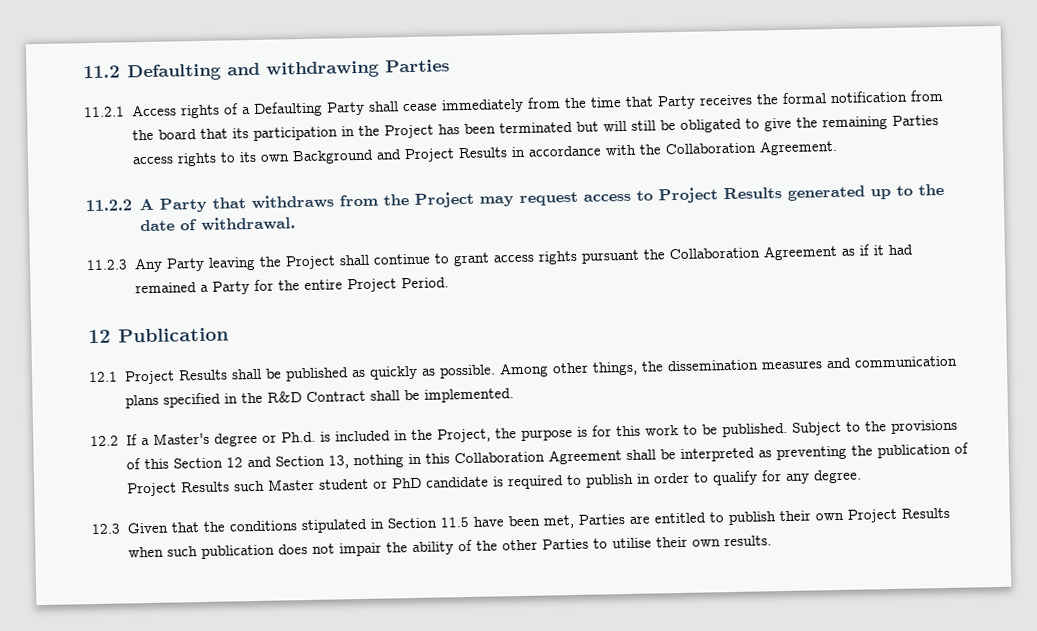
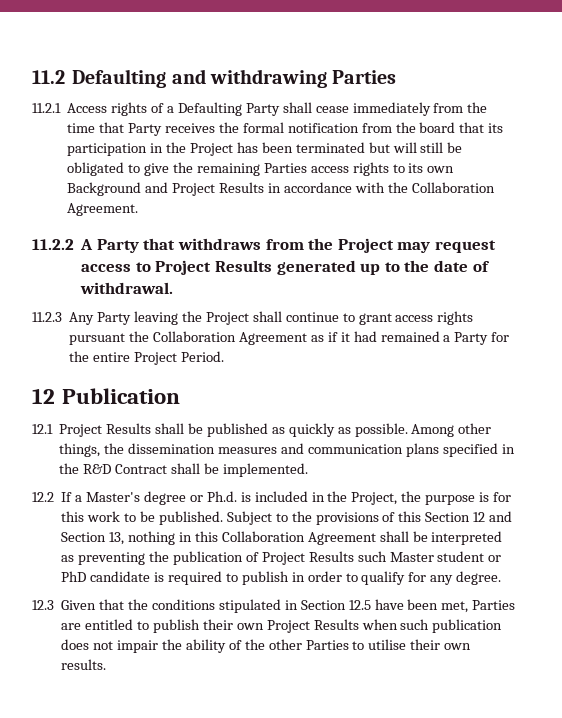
[439,516,469,528] 11.5 -> [348,600,371,610] 12.5

